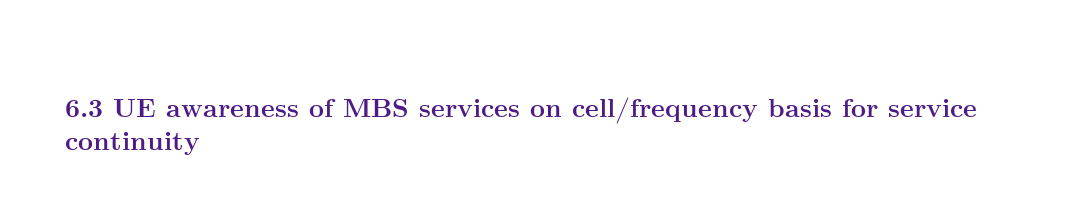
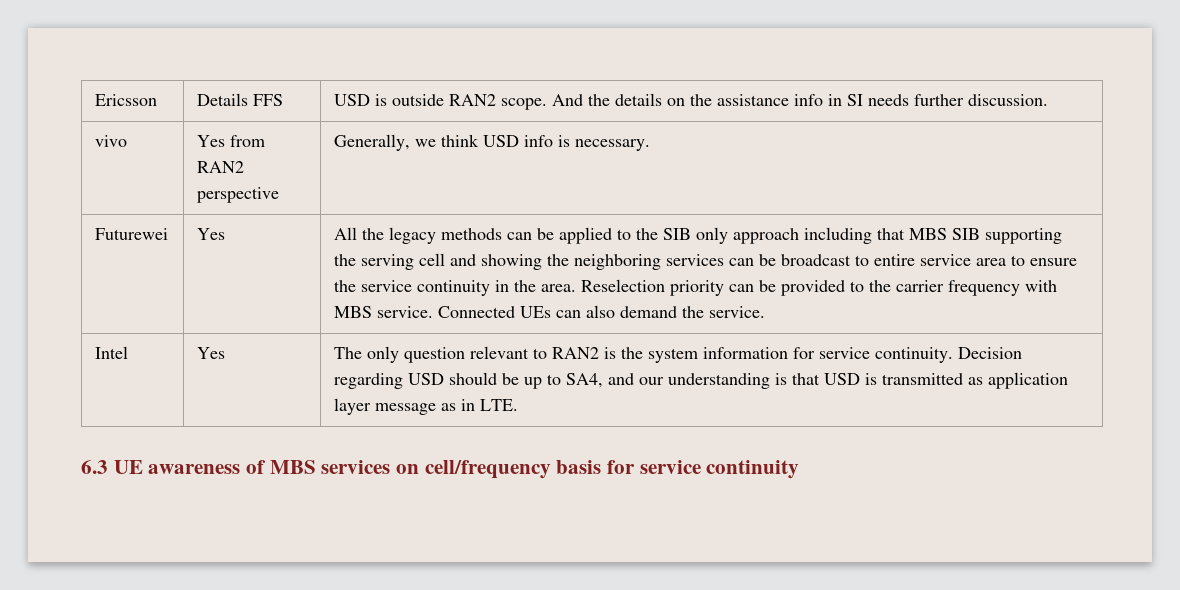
(65, 108) none -> [95,94,158,106] [197,93,284,106] [334,93,1049,110] [95,135,128,147] [197,135,266,147] [197,161,245,173] [197,187,280,203] [334,134,651,151] [95,228,169,240] [197,228,226,240] [334,227,1063,244] [334,253,1078,270] [334,279,1058,296] [334,305,766,318] [95,346,129,359] [197,347,226,359] [334,346,1023,363] [334,372,1069,389] [334,398,519,415] Ericsson | Details FFS | USD is outside RAN2 scope. And the details on the assistance info in SI needs further discussion. // vivo | Yes from RAN2 perspective | Generally, we think USD info is necessary. // Futurewei | Yes | All the legacy methods can be applied to the SIB only approach including that MBS SIB supporting the serving cell and showing the neighboring services can be broadcast to entire service area to ensure the service continuity in the area. Reselection priority can be provided to the carrier frequency with MBS service. Connected UEs can also demand the service. // Intel | Yes | The only question relevant to RAN2 is the system information for service continuity. Decision regarding USD should be up to SA4, and our understanding is that USD is transmitted as application layer message as in LTE. //

